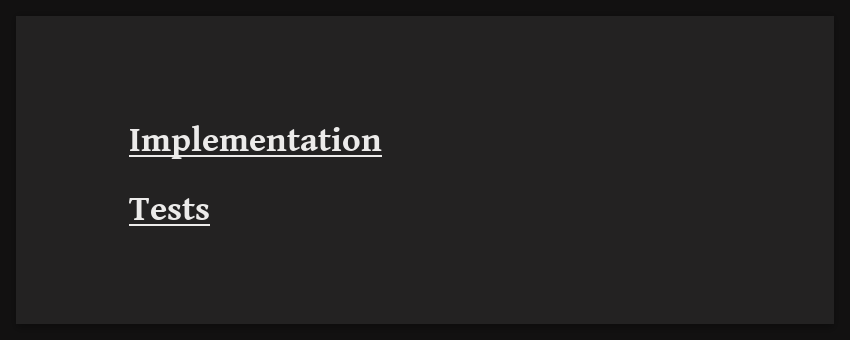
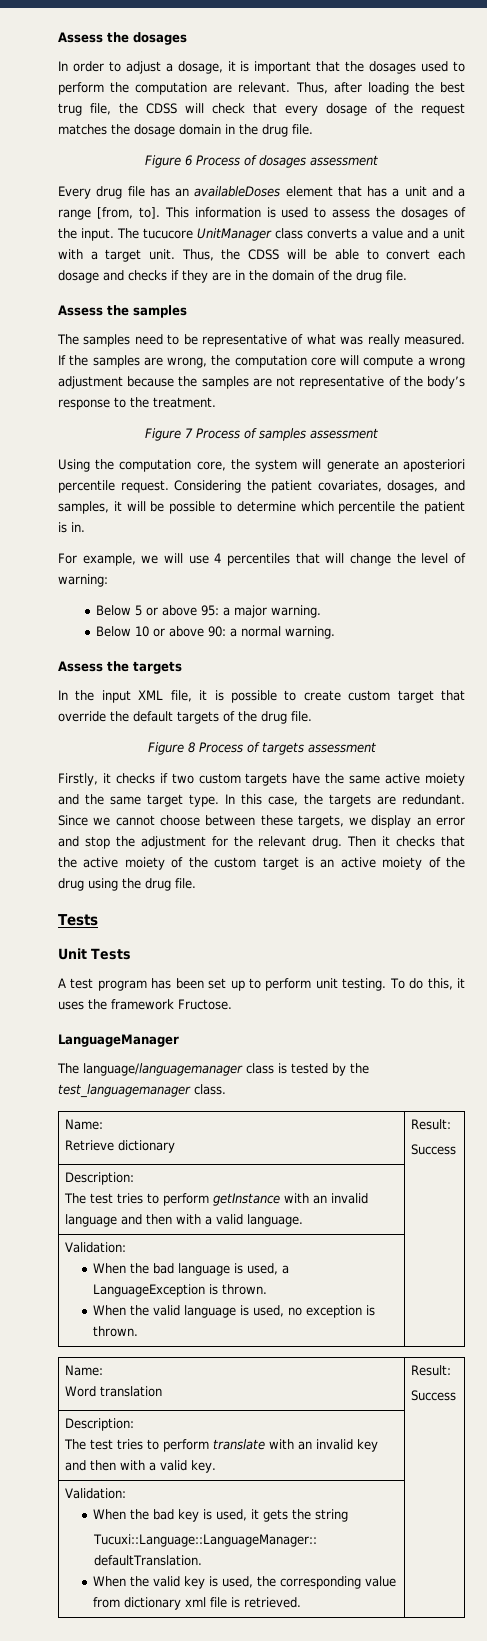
[129,125,382,159] [129,198,210,220] Implementation // Tests -> [58,32,187,45] [58,61,465,74] [58,82,465,95] [58,103,465,116] [58,124,313,137] [145,155,378,168] [58,186,465,199] [58,207,467,220] [58,228,465,241] [58,249,466,262] [58,270,407,283] [58,305,187,318] [57,334,465,347] [58,355,465,368] [58,376,466,389] [58,397,216,410] [145,428,378,441] [58,459,466,472] [58,480,465,493] [58,501,466,514] [58,522,85,533] [58,553,467,566] [58,574,108,587] [96,605,322,618] [96,626,336,639] [58,661,182,674] [58,690,466,703] [58,711,312,724] [147,742,376,755] [58,773,466,786] [58,794,465,807] [58,815,466,828] [58,836,466,849] [58,857,466,870] [58,878,196,891] [58,914,98,926] [58,948,131,960] [58,978,465,991] [58,999,232,1010] [58,1034,179,1047] [57,1063,369,1076] [58,1084,226,1098] [64,1119,103,1130] [64,1140,175,1153] [410,1119,451,1130] [410,1144,456,1155] [64,1172,134,1185] [63,1193,368,1206] [64,1214,303,1227] [64,1242,126,1253] [93,1263,290,1276] [93,1284,268,1297] [93,1305,376,1318] [93,1326,139,1337] [64,1365,103,1376] [64,1386,162,1397] [410,1365,451,1376] [410,1390,456,1401] [64,1418,134,1431] [63,1439,378,1452] [64,1460,216,1473] [64,1488,126,1499] [93,1509,349,1522] [93,1534,318,1547] [94,1555,203,1566] [93,1576,397,1589] [93,1597,302,1610] Assess the dosages // In order to adjust a dosage, it is important that the dosages used to perform the computation are relevant. Thus, after loading the best trug file, the CDSS will check that every dosage of the request matches the dosage domain in the drug file. // Figure 6 Process of dosages assessment // Every drug file has an availableDoses element that has a unit and a range [from, to]. This information is used to assess the dosages of the input. The tucucore UnitManager class converts a value and a unit with a target unit. Thus, the CDSS will be able to convert each dosage and checks if they are in the domain of the drug file. // Assess the samples // The samples need to be representative of what was really measured. If the samples are wrong, the computation core will compute a wrong adjustment because the samples are not representative of the body’s response to the treatment. // Figure 7 Process of samples assessment // Using the computation core, the system will generate an aposteriori percentile request. Considering the patient covariates, dosages, and samples, it will be possible to determine which percentile the patient is in. // For example, we will use 4 percentiles that will change the level of warning: // Below 5 or above 95: a major warning. // Below 10 or above 90: a normal warning. // Assess the targets // In the input XML file, it is possible to create custom target that override the default targets of the drug file. // Figure 8 Process of targets assessment // Firstly, it checks if two custom targets have the same active moiety and the same target type. In this case, the targets are redundant. Since we cannot choose between these targets, we display an error and stop the adjustment for the relevant drug. Then it checks that the active moiety of the custom target is an active moiety of the drug using the drug file. // Tests // Unit Tests // A test program has been set up to perform unit testing. To do this, it uses the framework Fructose. // LanguageManager // The language/languagemanager class is tested by the test_languagemanager class. // Name: // Retrieve dictionary | Result: // Success // Description: // The test tries to perform getInstance with an invalid language and then with a valid language. | // Validation: // When the bad language is used, a LanguageException is thrown. // When the valid language is used, no exception is thrown. | // Name: // Word translation | Result: // Success // Description: // The test tries to perform translate with an invalid key and then with a valid key. | // Validation: // When the bad key is used, it gets the string // Tucuxi::Language::LanguageManager:: defaultTranslation. // When the valid key is used, the corresponding value from dictionary xml file is retrieved. |

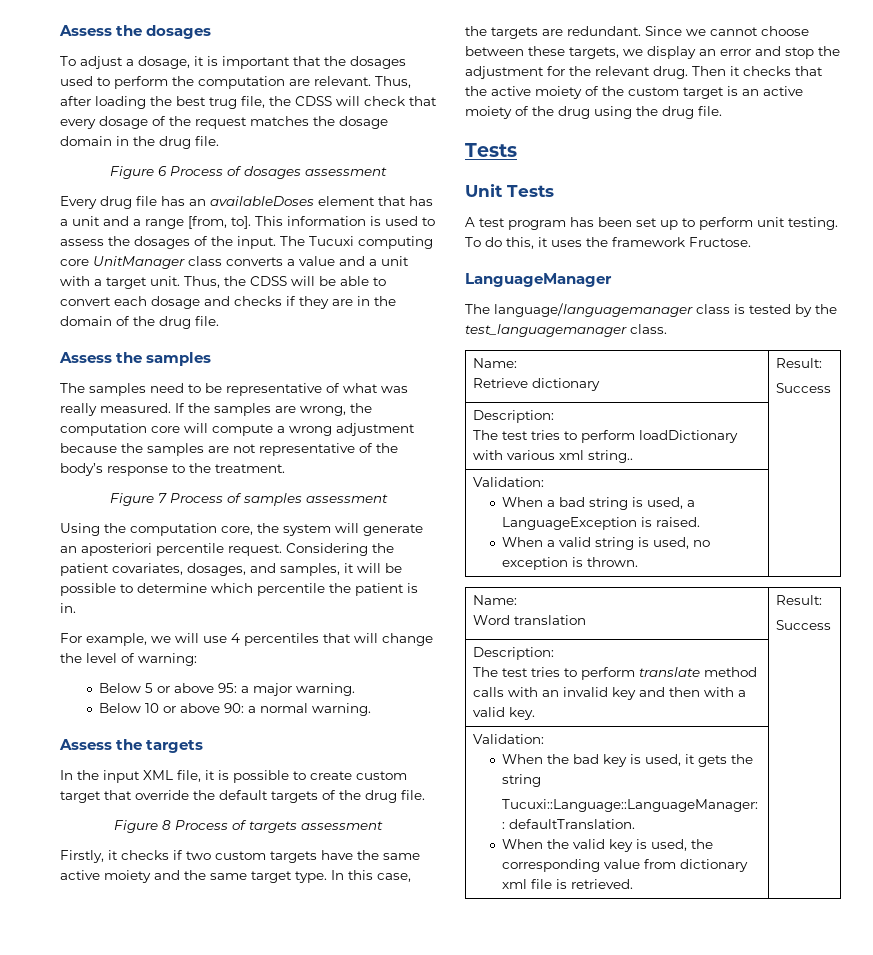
[58,61,121,72] In order to -> [60,56,76,66] To
[143,228,193,239] tucucore -> [309,236,433,249] [60,259,89,266] Tucuxi computing core
[212,1193,368,1206] [64,1214,303,1227] [64,1242,126,1253] [93,1263,231,1276] getInstance with an invalid language and then with a valid language. | // Validation: // When the bad language -> [638,430,738,443] [472,450,633,463] [472,477,544,487] [502,497,629,510] loadDictionary with various xml string.. | // Validation: // When a bad string
[222,1284,268,1295] [93,1305,237,1318] thrown. // When the valid language -> [656,517,701,527] [502,537,635,550] raised. // When a valid string
(265, 1444) none -> [703,667,757,677] [472,687,504,697] method calls

